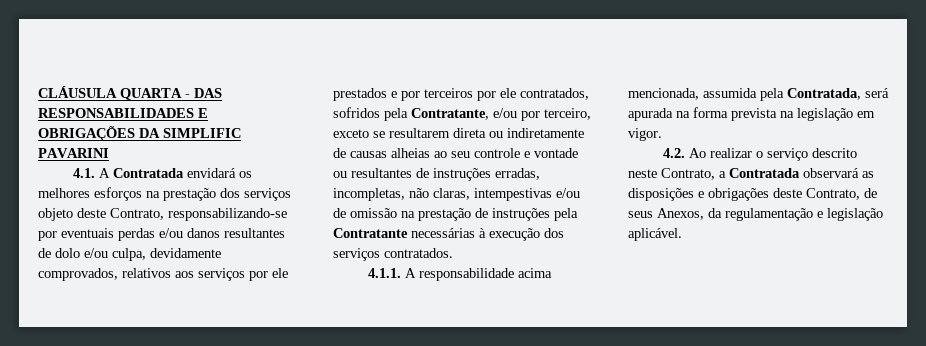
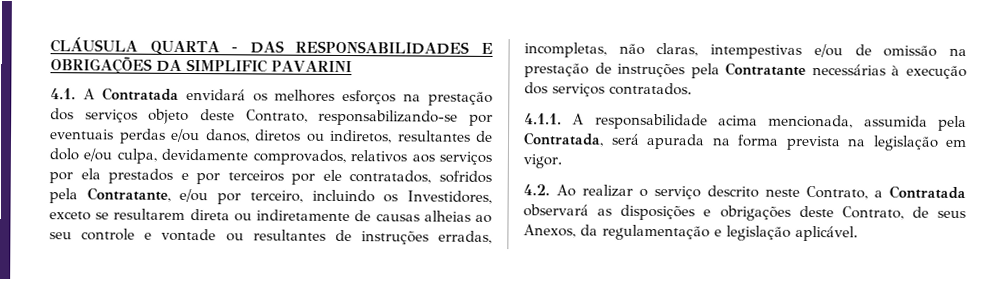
[187,228,220,238] danos -> [204,129,392,144] danos, diretos ou indiretos,
[272,268,288,278] ele -> [80,168,101,180] ela
(591, 114) none -> [311,189,493,204] incluindo os Investidores,

